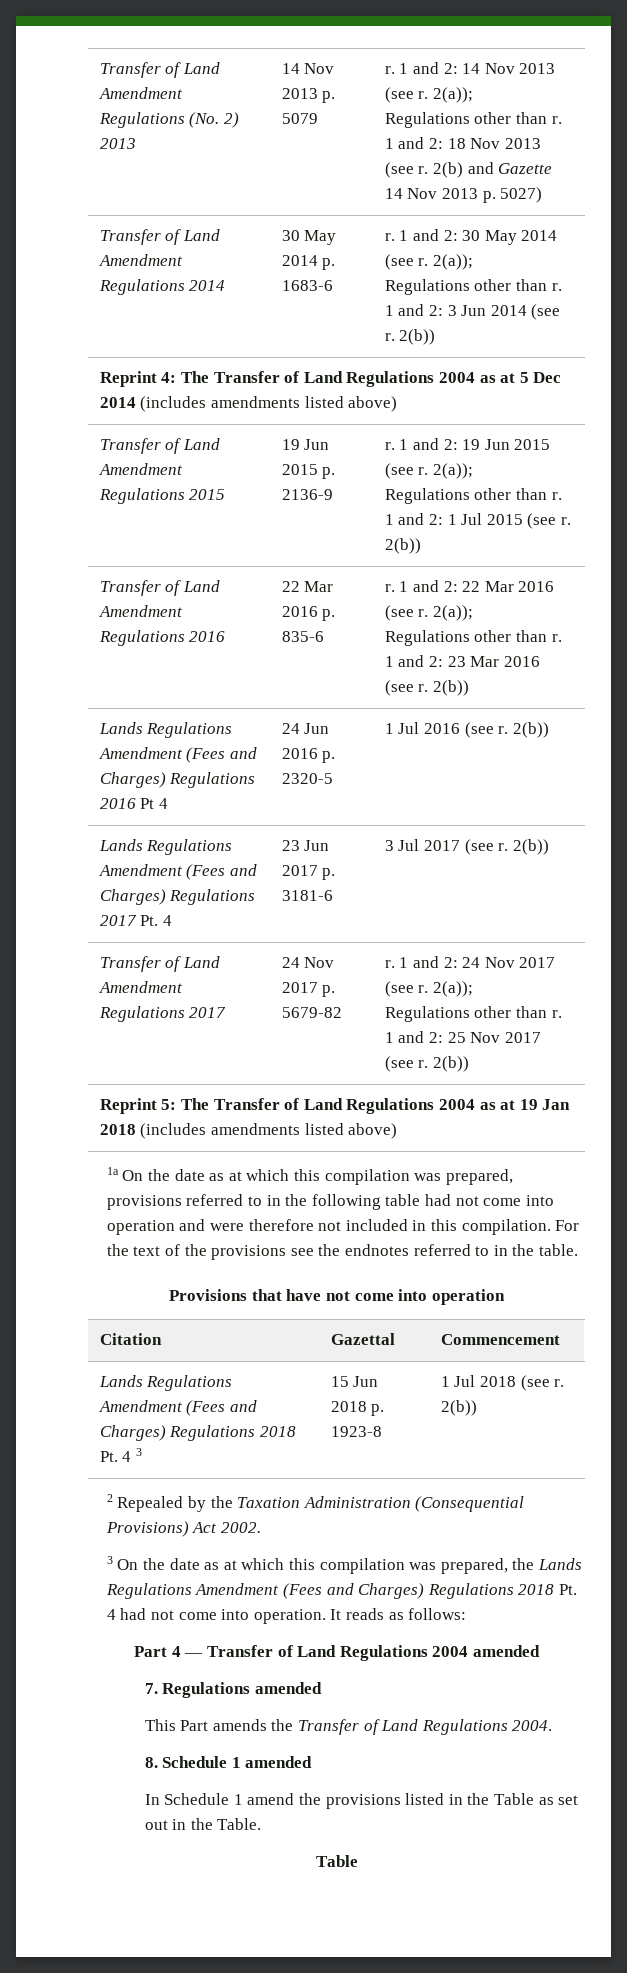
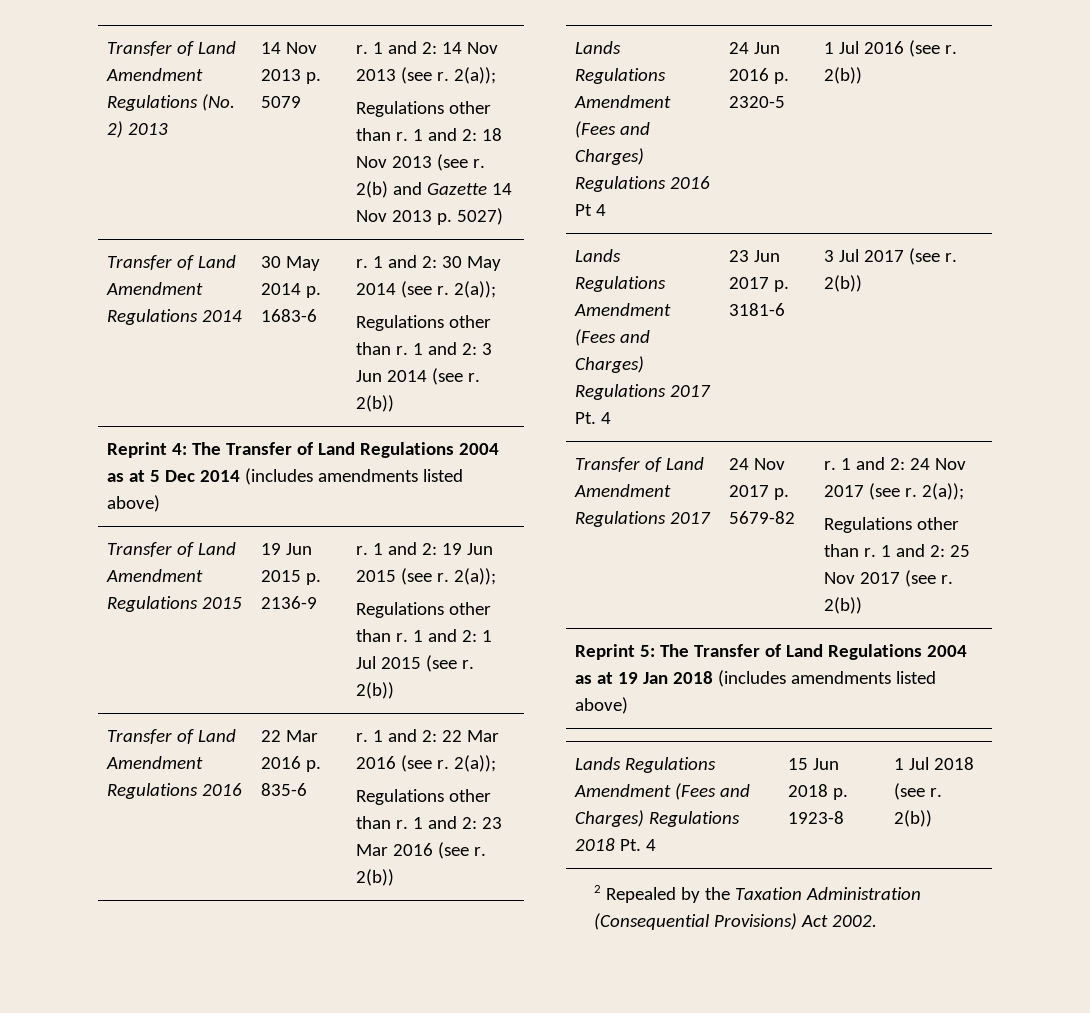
[106,1167,513,1185] [106,1194,554,1210] [106,1219,580,1235] [106,1244,578,1260] [169,1289,505,1305] [99,1333,162,1345] [330,1333,395,1345] [440,1334,560,1345] // 1a On the date as at which this compilation was prepared, provisions referred to in the following table had not come into operation and were therefore not included in this compilation. For the text of the provisions see the endnotes referred to in the table. // Provisions that have not come into operation // Citation | Gazettal | Commencement -> (628, 705) none
[136,1448,143,1456] 3 -> (656, 845) none
[106,1556,582,1574] [105,1583,578,1599] [106,1608,467,1624] [134,1645,540,1661] [144,1682,322,1698] [144,1719,553,1735] [144,1756,313,1768] [144,1793,579,1809] [144,1818,262,1830] [315,1855,358,1867] // 3 On the date as at which this compilation was prepared, the Lands Regulations Amendment (Fees and Charges) Regulations 2018 Pt. 4 had not come into operation. It reads as follows: // Part 4 — Transfer of Land Regulations 2004 amended // 7. Regulations amended // This Part amends the Transfer of Land Regulations 2004. // 8. Schedule 1 amended // In Schedule 1 amend the provisions listed in the Table as set out in the Table. // Table -> (877, 921) none

